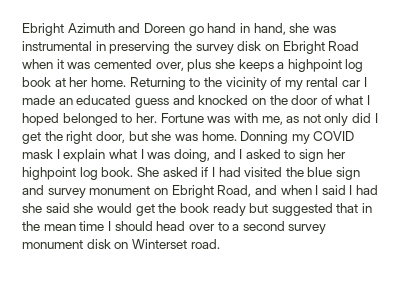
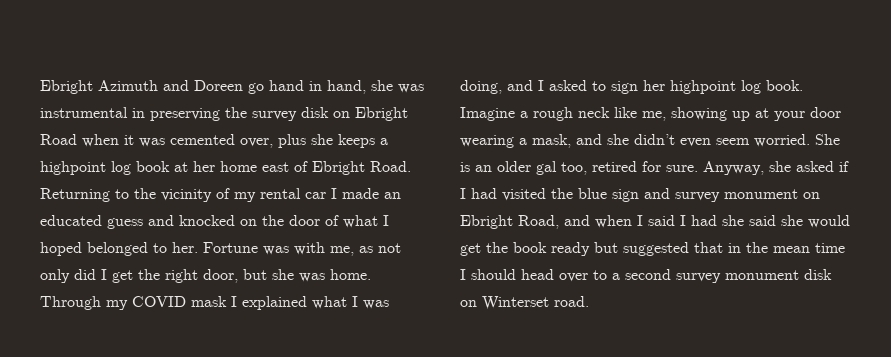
[90,77,126,87] home. -> [220,161,411,175] home east of Ebright Road.
[240,131,289,144] Donning -> [40,296,101,310] Through
[63,149,106,162] explain -> [242,296,307,310] explained
[136,167,159,177] She -> [460,107,841,121] [460,134,840,148] [460,161,791,175] Imagine a rough neck like me, showing up at your door wearing a mask, and she didn’t even seem worried. She is an older gal too, retired for sure. Anyway, she

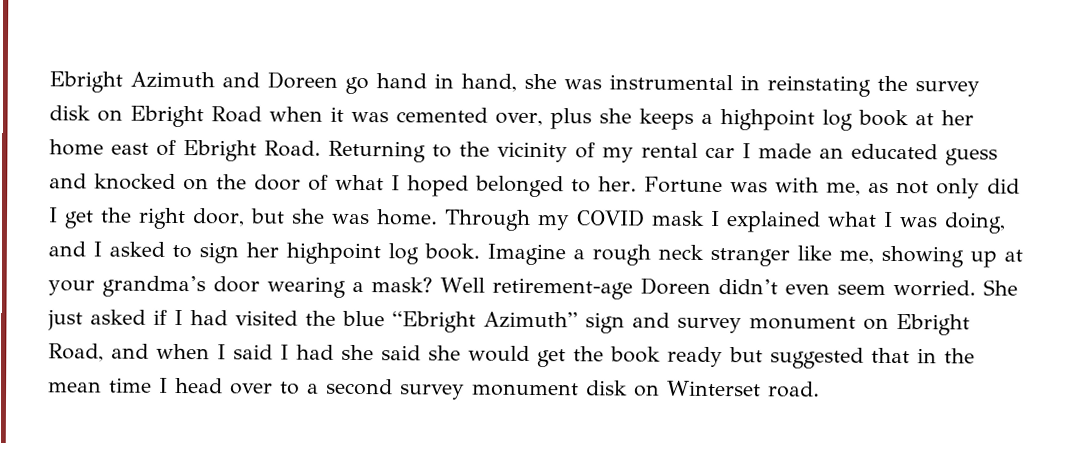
[150,108,220,121] preserving -> [767,75,871,97] reinstating
(610, 112) none -> [710,247,790,267] stranger
(805, 116) none -> [102,275,206,298] grandma’s
[532,134,629,148] mask, and she -> [371,277,711,300] mask? Well retirement-age Doreen
[460,161,791,175] is an older gal too, retired for sure. Anyway, she -> [47,309,83,331] just
(607, 193) none -> [392,311,578,333] “Ebright Azimuth”
[471,269,516,280] should -> (168, 385) none

